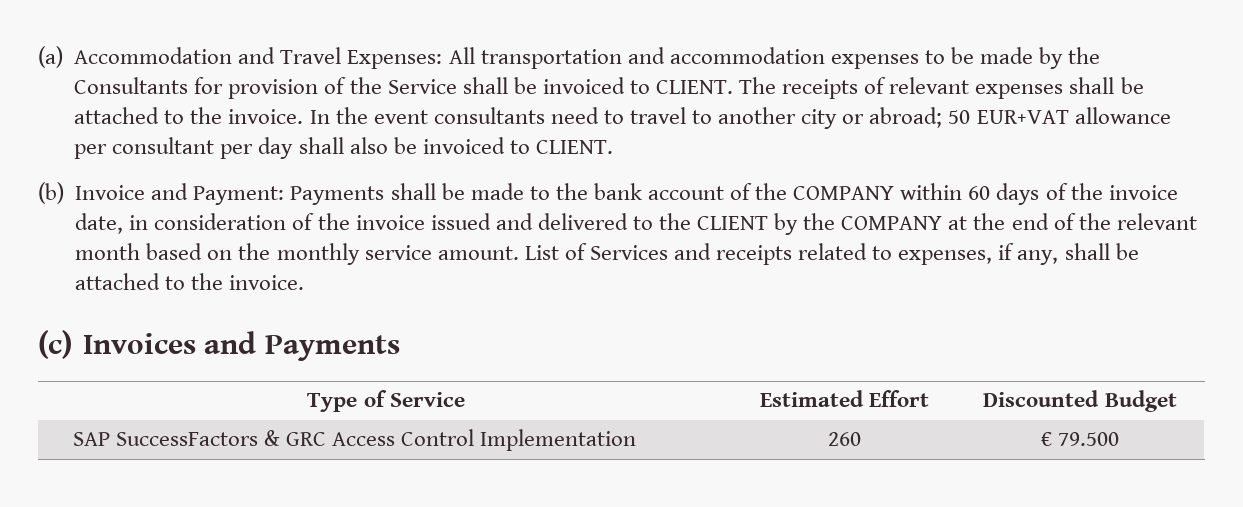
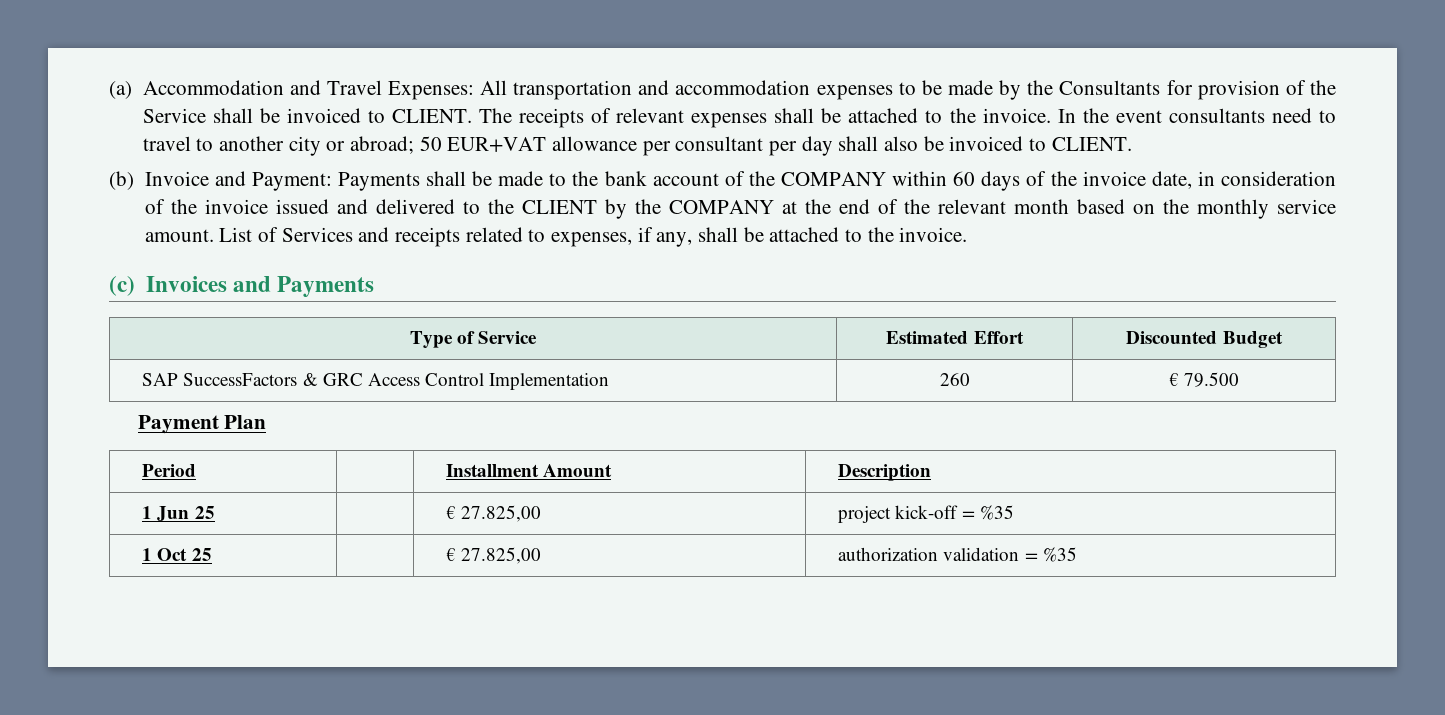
(1120, 439) none -> [137,415,267,434] [142,464,197,477] [446,464,613,477] [838,464,932,481] [142,506,215,521] [446,505,542,522] [838,505,1014,523] [142,548,212,561] [446,547,542,564] [838,547,1077,562] // Payment Plan // Period | | Installment Amount | Description // 1 Jun 25 | | € 27.825,00 | project kick-off = %35 // 1 Oct 25 | | € 27.825,00 | authorization validation = %35

